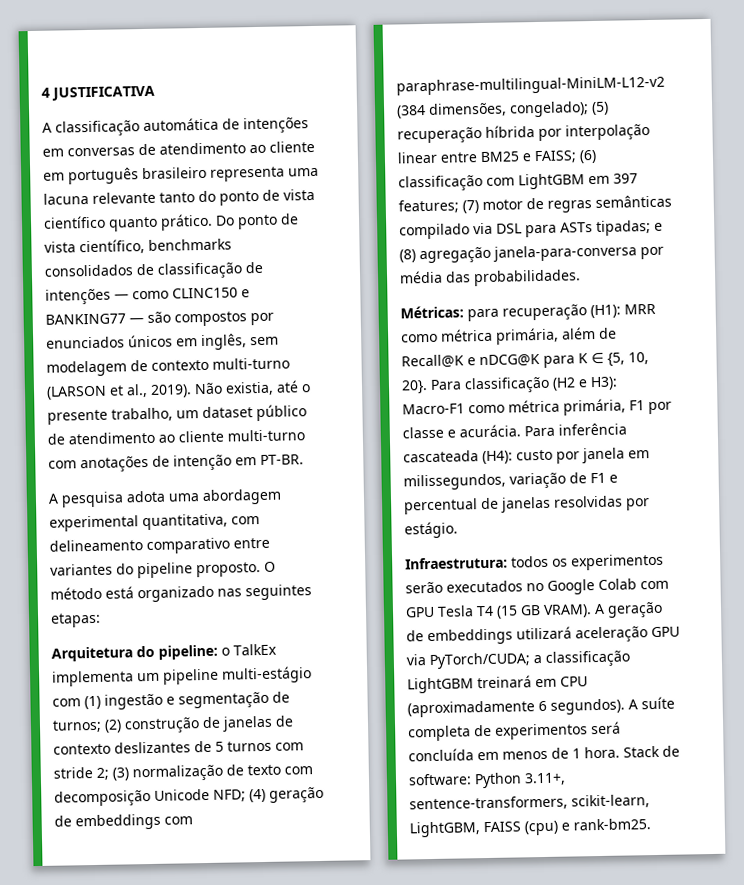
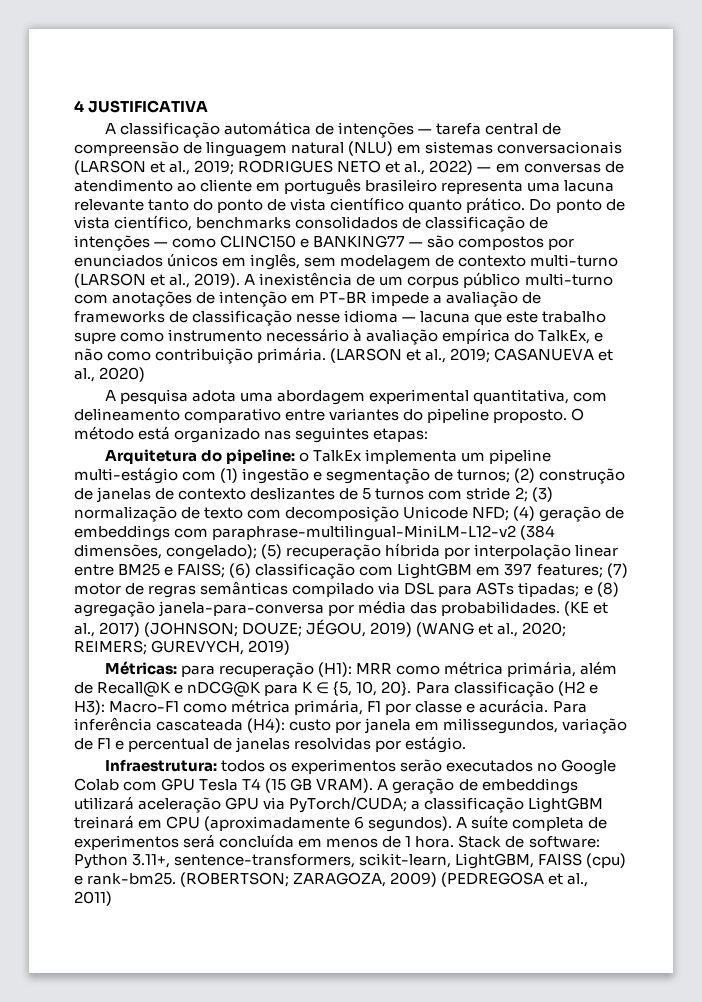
(309, 125) none -> [417,123,561,135] [74,141,623,157] [74,160,492,175] — tarefa central de compreensão de linguagem natural (NLU) em sistemas conversacionais (LARSON et al., 2019; RODRIGUES NETO et al., 2022) —
[194,380,311,396] [47,404,307,425] [47,430,224,445] Não existia, até o presente trabalho, um dataset público de atendimento ao cliente -> [244,272,521,288] A inexistência de um corpus público
[260,454,304,465] PT-BR. -> [319,291,542,307] [74,310,607,326] [74,328,604,345] [74,347,614,364] [74,367,146,382] PT-BR impede a avaliação de frameworks de classificação nesse idioma — lacuna que este trabalho supre como instrumento necessário à avaliação empírica do TalkEx, e não como contribuição primária. (LARSON et al., 2019; CASANUEVA et al., 2020)
(581, 278) none -> [564,601,609,616] [74,619,567,637] [74,640,291,655] (KE et al., 2017) (JOHNSON; DOUZE; JÉGOU, 2019) (WANG et al., 2020; REIMERS; GUREVYCH, 2019)
(651, 824) none -> [180,872,589,887] [74,891,112,906] (ROBERTSON; ZARAGOZA, 2009) (PEDREGOSA et al., 2011)

